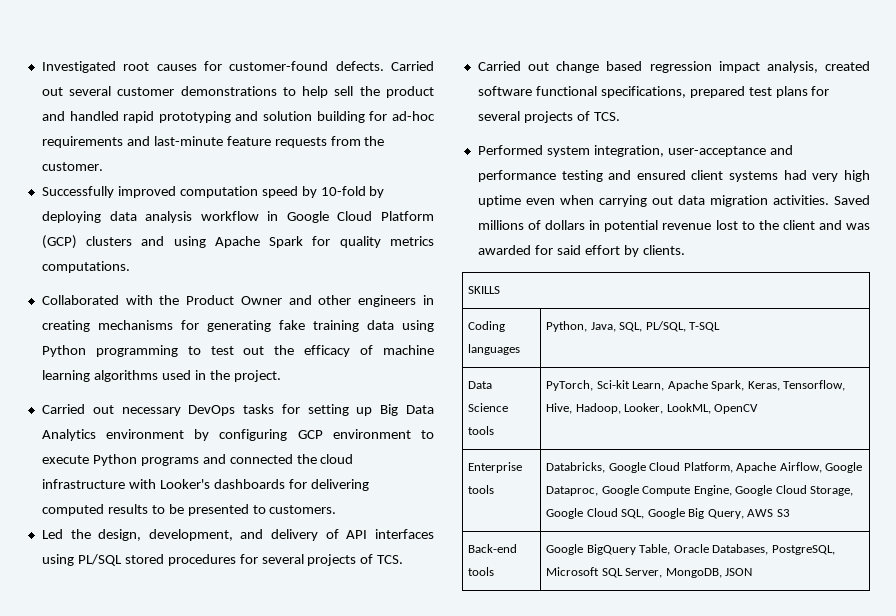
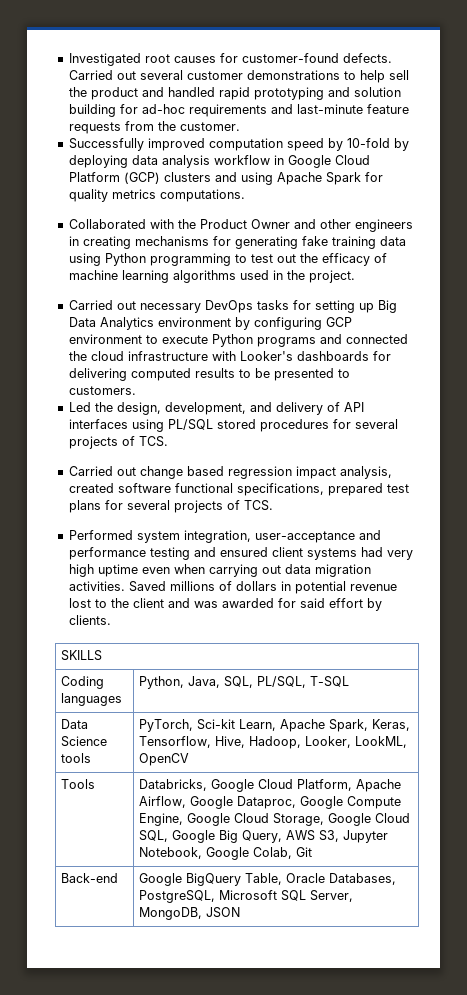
[468,462,523,473] [468,485,495,494] Enterprise tools -> [60,779,95,789] Tools
[776,509,790,517] S3 -> [318,830,388,843] [138,847,312,860] S3, Jupyter Notebook, Google Colab, Git
[468,567,495,576] tools -> (118, 878) none

